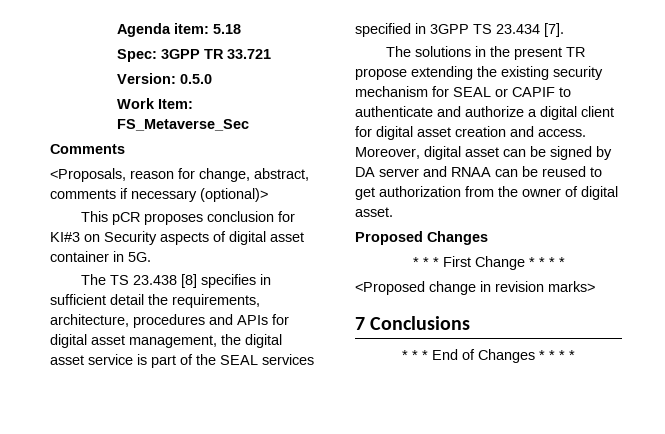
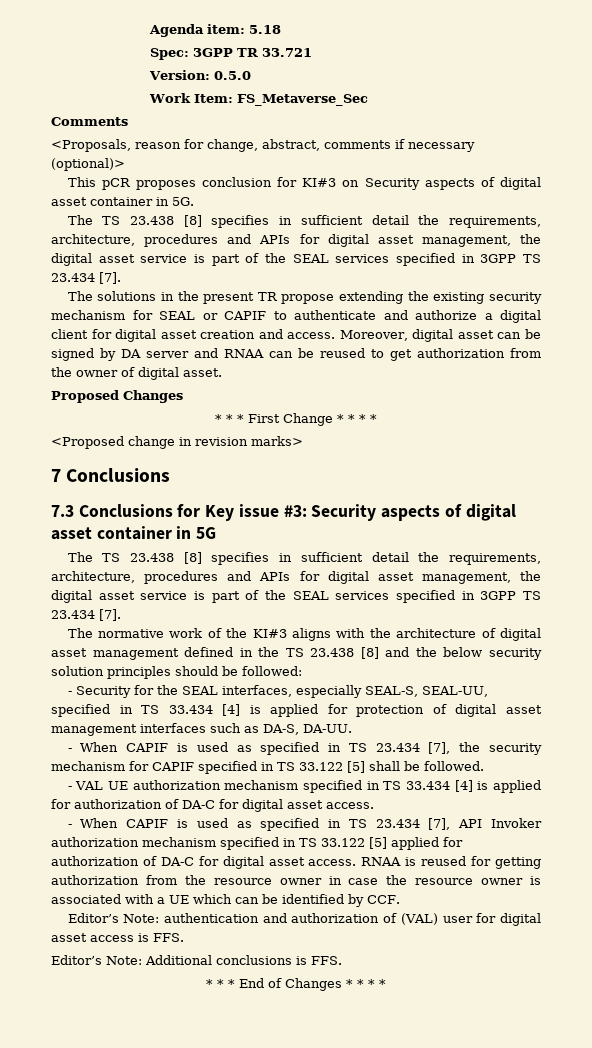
(471, 323) none -> [51,504,516,521] [51,526,217,540] [67,552,541,565] [51,571,541,584] [51,590,541,603] [51,609,121,621] [67,628,541,641] [51,647,542,660] [51,666,302,679] [67,685,488,698] [51,704,543,717] [51,723,352,736] [67,742,543,755] [51,761,484,774] [67,780,541,793] [51,799,374,812] [67,818,543,831] [51,837,463,850] [51,856,542,869] [51,875,541,885] [51,894,400,907] [67,913,541,926] [51,933,184,942] [51,955,342,965] // 7.3 Conclusions for Key issue #3: Security aspects of digital asset container in 5G // The TS 23.438 [8] specifies in sufficient detail the requirements, architecture, procedures and APIs for digital asset management, the digital asset service is part of the SEAL services specified in 3GPP TS 23.434 [7]. // The normative work of the KI#3 aligns with the architecture of digital asset management defined in the TS 23.438 [8] and the below security solution principles should be followed: // - Security for the SEAL interfaces, especially SEAL-S, SEAL-UU, specified in TS 33.434 [4] is applied for protection of digital asset management interfaces such as DA-S, DA-UU. // - When CAPIF is used as specified in TS 23.434 [7], the security mechanism for CAPIF specified in TS 33.122 [5] shall be followed. // - VAL UE authorization mechanism specified in TS 33.434 [4] is applied for authorization of DA-C for digital asset access. // - When CAPIF is used as specified in TS 23.434 [7], API Invoker authorization mechanism specified in TS 33.122 [5] applied for authorization of DA-C for digital asset access. RNAA is reused for getting authorization from the resource owner in case the resource owner is associated with a UE which can be identified by CCF. // Editor’s Note: authentication and authorization of (VAL) user for digital asset access is FFS. // Editor’s Note: Additional conclusions is FFS.

